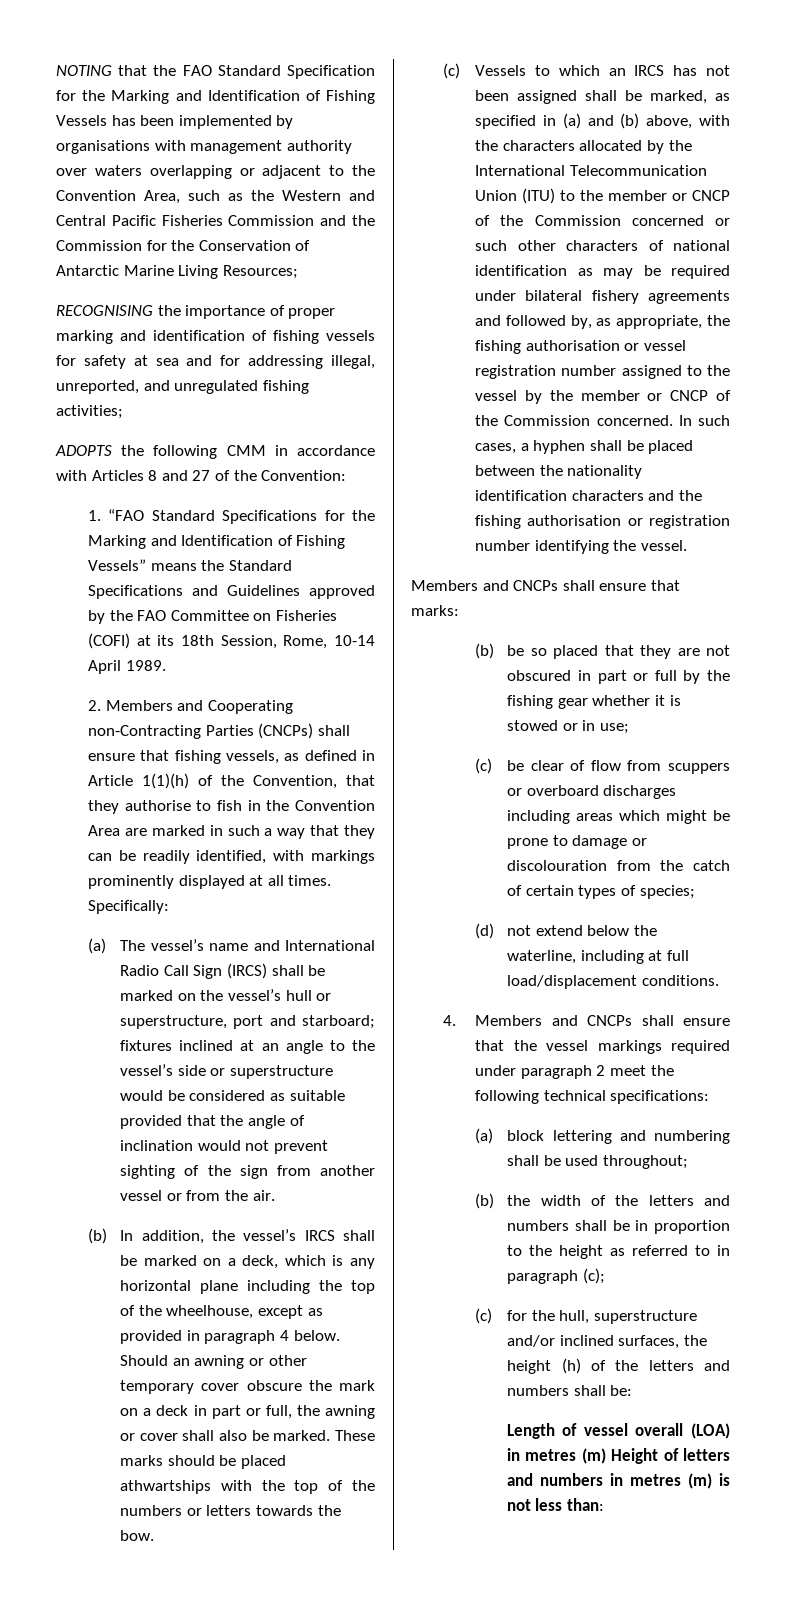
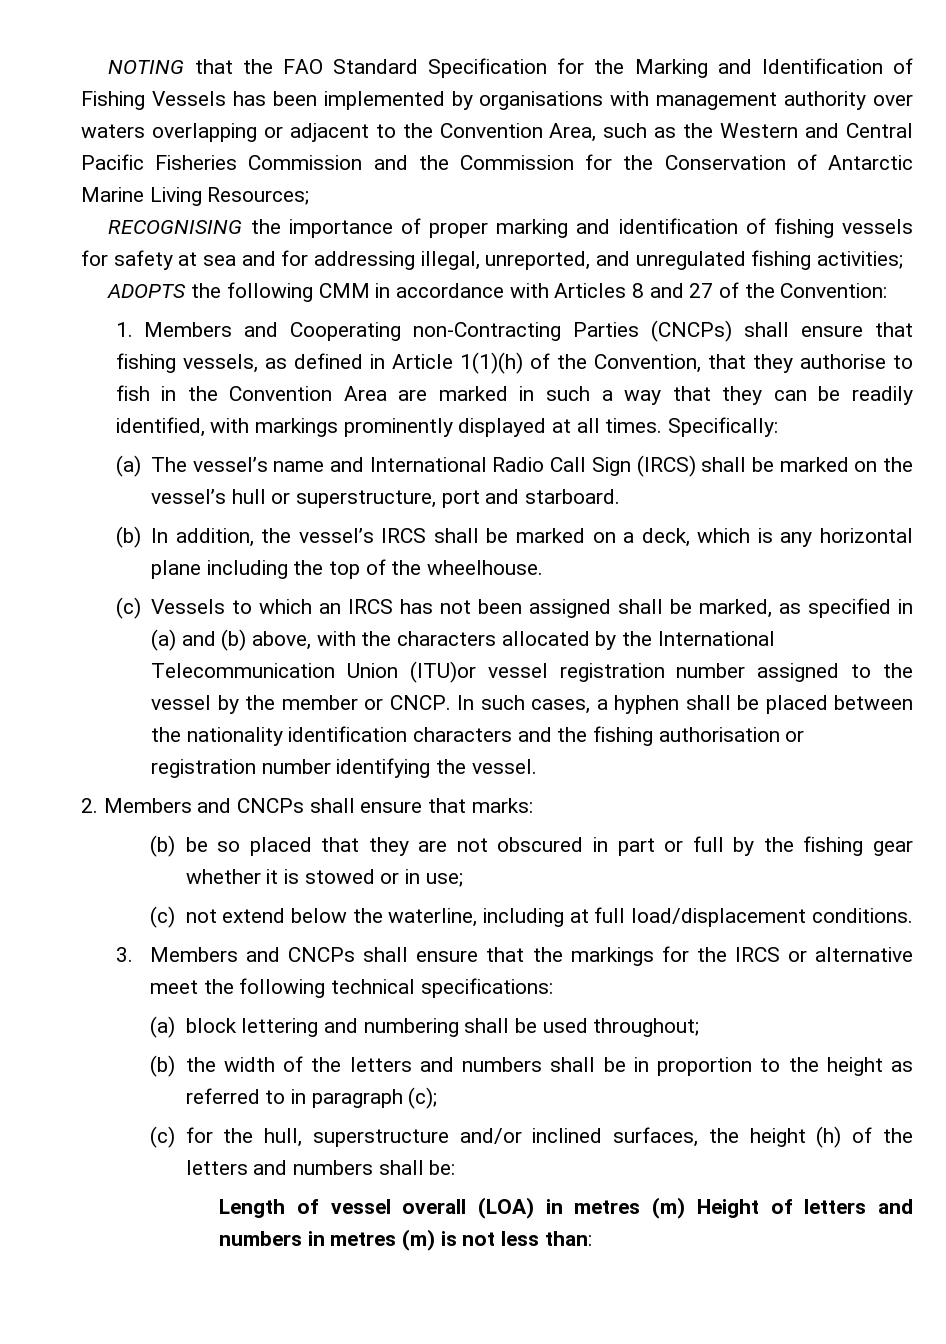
[108,509,375,524] [88,535,346,549] [88,559,292,571] [88,585,376,599] [88,610,338,624] [88,633,375,649] [88,660,166,674] [88,700,102,711] “FAO Standard Specifications for the Marking and Identification of Fishing Vessels” means the Standard Specifications and Guidelines approved by the FAO Committee on Fisheries (COFI) at its 18th Session, Rome, 10-14 April 1989. // 2. -> (133, 329) none
[302,1015,375,1029] [120,1040,375,1054] [120,1064,333,1079] [120,1090,345,1101] [120,1115,305,1129] [120,1140,328,1154] [120,1165,375,1179] [120,1190,275,1201] starboard; fixtures inclined at an angle to the vessel’s side or superstructure would be considered as suitable provided that the angle of inclination would not prevent sighting of the sign from another vessel or from the air. -> [525,489,621,504] starboard.
[166,1305,323,1319] [120,1330,340,1344] [120,1355,307,1369] [120,1380,375,1394] [120,1405,375,1419] [120,1430,375,1441] [120,1455,286,1469] [120,1480,375,1494] [120,1505,341,1516] [120,1530,155,1541] wheelhouse, except as provided in paragraph 4 below. Should an awning or other temporary cover obscure the mark on a deck in part or full, the awning or cover shall also be marked. These marks should be placed athwartships with the top of the numbers or letters towards the bow. -> [427,560,544,575] wheelhouse.
[522,188,730,204] [475,215,730,226] [475,240,730,251] [475,265,730,279] [475,290,730,304] [475,315,730,329] [475,340,640,354] (ITU) to the member or CNCP of the Commission concerned or such other characters of national identification as may be required under bilateral fishery agreements and followed by, as appropriate, the fishing authorisation or -> [409,661,476,683] (ITU)or
[670,390,731,401] [475,415,673,426] CNCP of the Commission concerned. -> [389,695,451,710] CNCP.
(687, 545) none -> [81,798,98,813] 2.
[507,760,730,774] [507,785,677,799] [507,810,730,824] [507,835,648,849] [507,860,730,871] [507,885,695,899] [475,923,495,939] be clear of flow from scuppers or overboard discharges including areas which might be prone to damage or discolouration from the catch of certain types of species; // (d) -> (176, 917) none
[443,1015,457,1026] 4. -> [115,947,133,962] 3.
[546,1040,730,1054] [475,1065,606,1079] vessel markings required under paragraph 2 -> [570,946,913,966] markings for the IRCS or alternative

